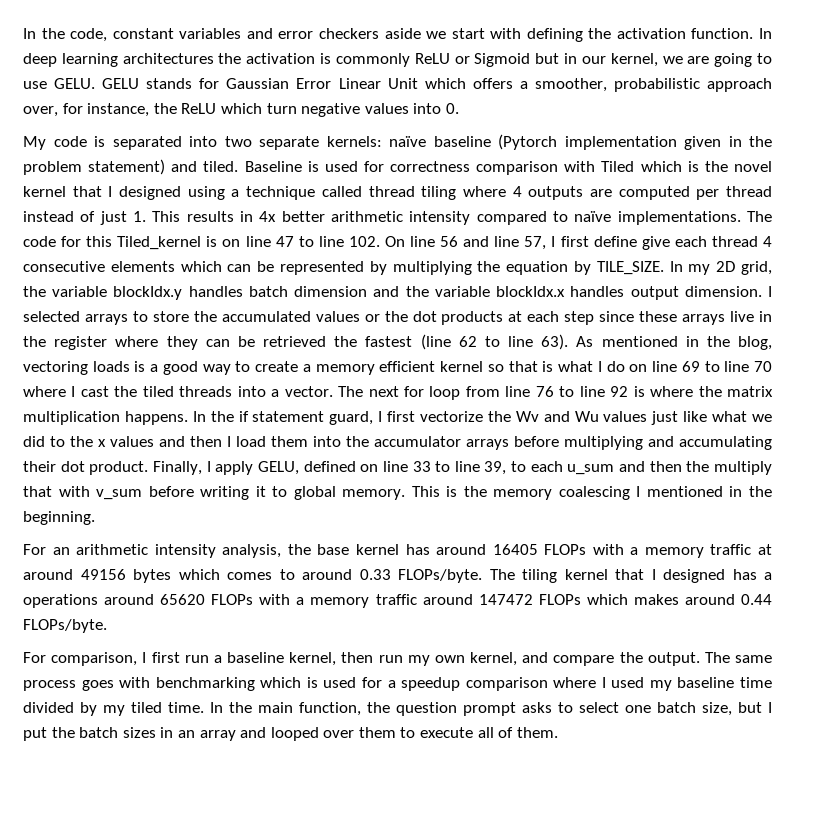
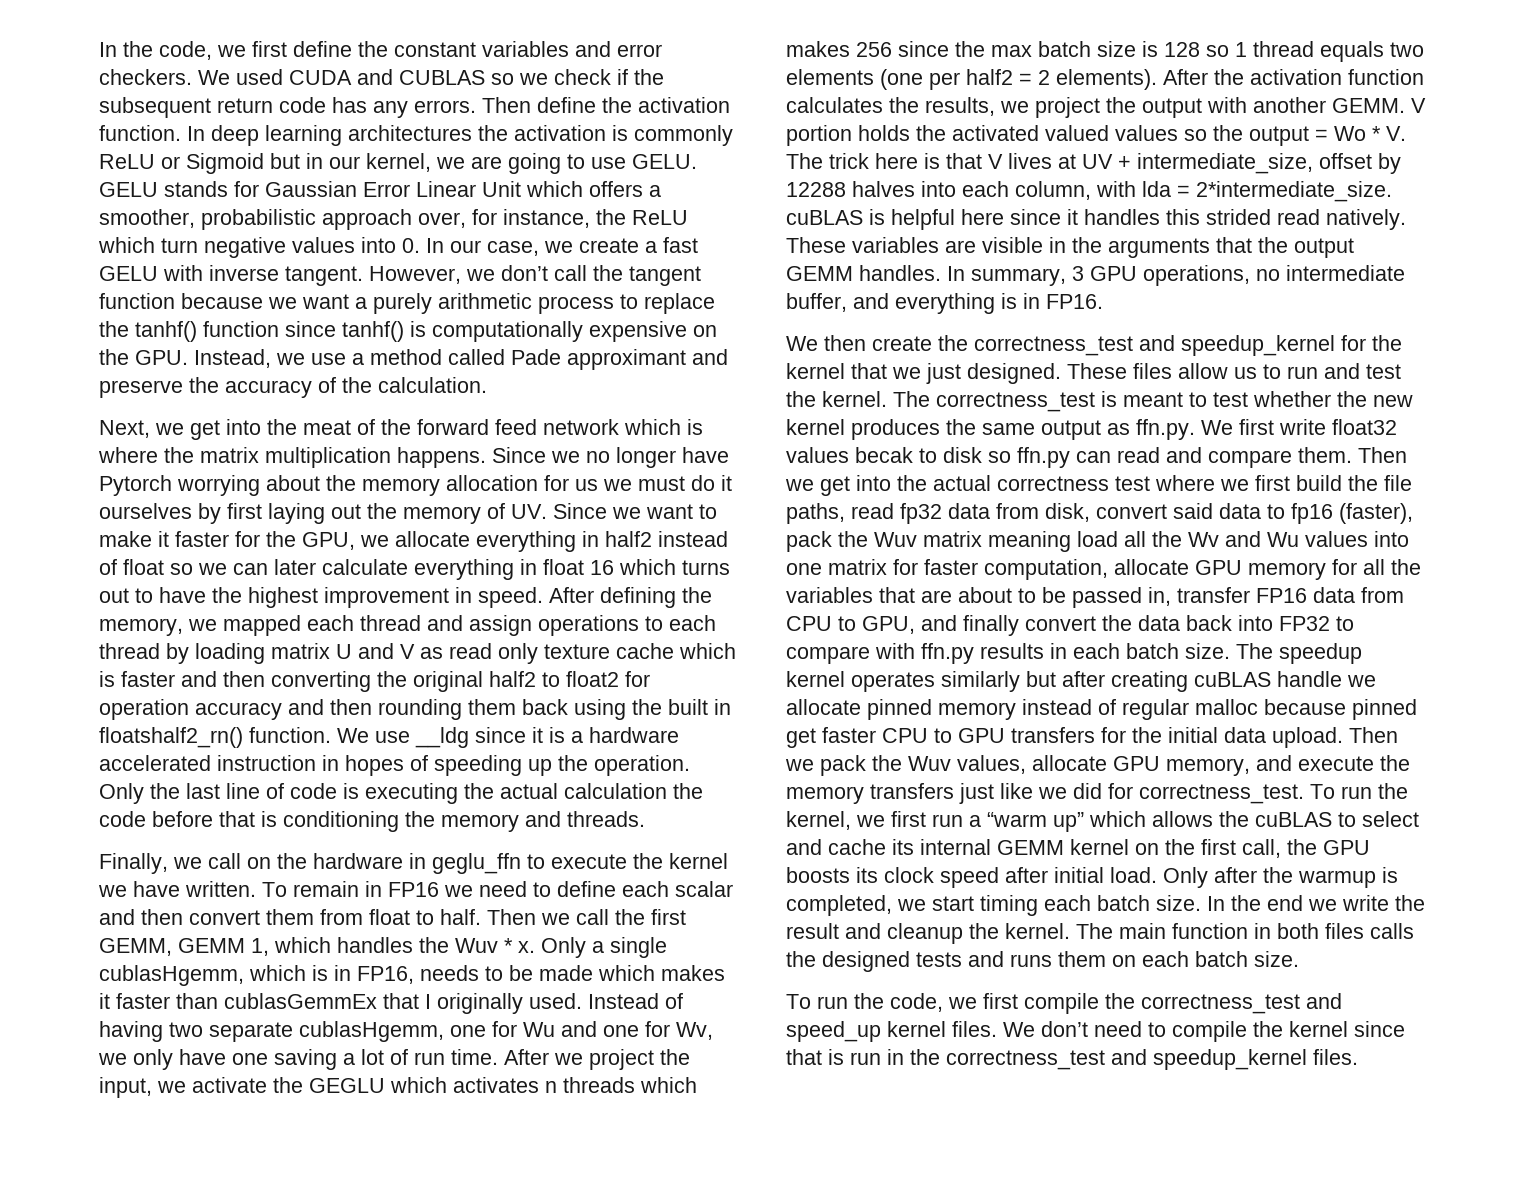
[112,28,583,42] constant variables and error checkers aside we start with defining -> [217,41,662,57] [99,69,664,85] [99,97,596,118] we first define the constant variables and error checkers. We used CUDA and CUBLAS so we check if the subsequent return code has any errors. Then define
[23,134,772,150] [23,159,772,175] [23,186,772,200] [23,211,773,225] [23,236,772,250] [23,261,772,275] [23,286,772,300] [23,311,773,325] [23,334,772,350] [23,361,773,375] [23,386,629,400] // My code is separated into two separate kernels: naïve baseline (Pytorch implementation given in the problem statement) and tiled. Baseline is used for correctness comparison with Tiled which is the novel kernel that I designed using a technique called thread tiling where 4 outputs are computed per thread instead of just 1. This results in 4x better arithmetic intensity compared to naïve implementations. The code for this Tiled_kernel is on line 47 to line 102. On line 56 and line 57, I first define give each thread 4 consecutive elements which can be represented by multiplying the equation by TILE_SIZE. In my 2D grid, the variable blockIdx.y handles batch dimension and the variable blockIdx.x handles output dimension. I selected arrays to store the accumulated values or the dot products at each step since these arrays live in the register where they can be retrieved the fastest (line 62 to line 63). As mentioned in the blog, vectoring loads is a good way to create a memory efficient kernel so that is what I do on line 69 to line 70 where I cast the tiled threads into a vector. The next for loop from line 76 to line 92 -> [426,237,698,256] [99,265,701,286] [99,293,715,314] [99,321,717,342] [99,349,728,370] [99,377,487,398] [99,419,681,440] In our case, we create a fast GELU with inverse tangent. However, we don’t call the tangent function because we want a purely arithmetic process to replace the tanhf() function since tanhf() is computationally expensive on the GPU. Instead, we use a method called Pade approximant and preserve the accuracy of the calculation. // Next, we get into the meat of the forward feed network which
[192,411,484,425] In the if statement guard, I first vectorize -> [492,447,729,468] [99,475,732,496] [99,503,717,524] [99,531,728,552] [99,559,730,580] [99,587,712,608] [99,615,716,636] [99,643,736,664] [99,671,650,692] [99,699,731,720] [99,727,679,748] [99,755,690,776] [99,783,703,804] [99,811,645,832] [99,853,728,874] [98,881,733,897] [99,909,686,925] [99,937,667,958] [99,965,725,986] [99,993,683,1014] [99,1021,713,1042] [98,1049,690,1070] [99,1077,697,1098] [786,41,1424,62] [786,69,1424,90] [786,97,1426,118] [786,125,1406,146] [786,153,1401,174] [786,181,1392,202] [786,209,1406,230] [786,237,1354,258] [786,265,1405,286] [786,293,1103,314] [786,335,1402,356] [786,363,1401,384] [786,391,1413,412] [786,419,1397,440] [786,447,1407,468] [785,475,1412,496] [786,503,1413,524] [786,531,1146,552] Since we no longer have Pytorch worrying about the memory allocation for us we must do it ourselves by first laying out the memory of UV. Since we want to make it faster for the GPU, we allocate everything in half2 instead of float so we can later calculate everything in float 16 which turns out to have the highest improvement in speed. After defining the memory, we mapped each thread and assign operations to each thread by loading matrix U and V as read only texture cache which is faster and then converting the original half2 to float2 for operation accuracy and then rounding them back using the built in floatshalf2_rn() function. We use __ldg since it is a hardware accelerated instruction in hopes of speeding up the operation. Only the last line of code is executing the actual calculation the code before that is conditioning the memory and threads. // Finally, we call on the hardware in geglu_ffn to execute the kernel we have written. To remain in FP16 we need to define each scalar and then convert them from float to half. Then we call the first GEMM, GEMM 1, which handles the Wuv * x. Only a single cublasHgemm, which is in FP16, needs to be made which makes it faster than cublasGemmEx that I originally used. Instead of having two separate cublasHgemm, one for Wu and one for Wv, we only have one saving a lot of run time. After we project the input, we activate the GEGLU which activates n threads which makes 256 since the max batch size is 128 so 1 thread equals two elements (one per half2 = 2 elements). After the activation function calculates the results, we project the output with another GEMM. V portion holds the activated valued values so the output = Wo * V. The trick here is that V lives at UV + intermediate_size, offset by 12288 halves into each column, with lda = 2*intermediate_size. cuBLAS is helpful here since it handles this strided read natively. These variables are visible in the arguments that the output GEMM handles. In summary, 3 GPU operations, no intermediate buffer, and everything is in FP16. // We then create the correctness_test and speedup_kernel for the kernel that we just designed. These files allow us to run and test the kernel. The correctness_test is meant to test whether the new kernel produces the same output as ffn.py. We first write float32 values becak to disk so ffn.py can read and compare them. Then we get into the actual correctness test where we first build the file paths, read fp32 data from disk, convert said data to fp16 (faster), pack the Wuv matrix meaning load all
(648, 416) none -> [1374,531,1409,547] [786,559,1421,580] [786,587,1404,608] [786,615,1354,636] [786,643,1362,664] [786,671,1376,692] [786,699,1417,720] [786,727,1398,748] [785,755,1410,776] [786,783,954,804] into one matrix for faster computation, allocate GPU memory for all the variables that are about to be passed in, transfer FP16 data from CPU to GPU, and finally convert the data back into FP32 to compare with ffn.py results in each batch size. The speedup kernel operates similarly but after creating cuBLAS handle we allocate pinned memory instead of regular malloc because pinned get faster CPU to GPU transfers for the initial data upload. Then we pack the Wuv values, allocate GPU memory, and execute the memory transfers
[712,411,748,422] what -> (1033, 791) none
[49,436,772,450] [23,461,772,475] [23,486,772,500] [23,511,95,525] [23,544,772,558] [23,569,772,583] [23,594,772,608] [23,619,107,633] [23,652,772,666] [23,677,772,691] [23,702,772,716] [23,727,558,741] to the x values and then I load them into the accumulator arrays before multiplying and accumulating their dot product. Finally, I apply GELU, defined on line 33 to line 39, to each u_sum and then the multiply that with v_sum before writing it to global memory. This is the memory coalescing I mentioned in the beginning. // For an arithmetic intensity analysis, the base kernel has around 16405 FLOPs with a memory traffic at around 49156 bytes which comes to around 0.33 FLOPs/byte. The tiling kernel that I designed has a operations around 65620 FLOPs with a memory traffic around 147472 FLOPs which makes around 0.44 FLOPs/byte. // For comparison, I first run a baseline kernel, then run my own kernel, and compare the output. The same process goes with benchmarking which is used for a speedup comparison where I used my baseline time divided by my tiled time. In the main function, the question prompt asks to select one batch size, but I put the batch sizes in an array and looped over them to execute all of them. -> [1108,783,1408,804] [786,811,1419,832] [786,839,1370,858] [786,867,1398,888] [786,895,1425,916] [786,923,1414,944] [786,951,1299,972] [786,993,1342,1014] [786,1021,1405,1042] [786,1049,1358,1070] for correctness_test. To run the kernel, we first run a “warm up” which allows the cuBLAS to select and cache its internal GEMM kernel on the first call, the GPU boosts its clock speed after initial load. Only after the warmup is completed, we start timing each batch size. In the end we write the result and cleanup the kernel. The main function in both files calls the designed tests and runs them on each batch size. // To run the code, we first compile the correctness_test and speed_up kernel files. We don’t need to compile the kernel since that is run in the correctness_test and speedup_kernel files.

